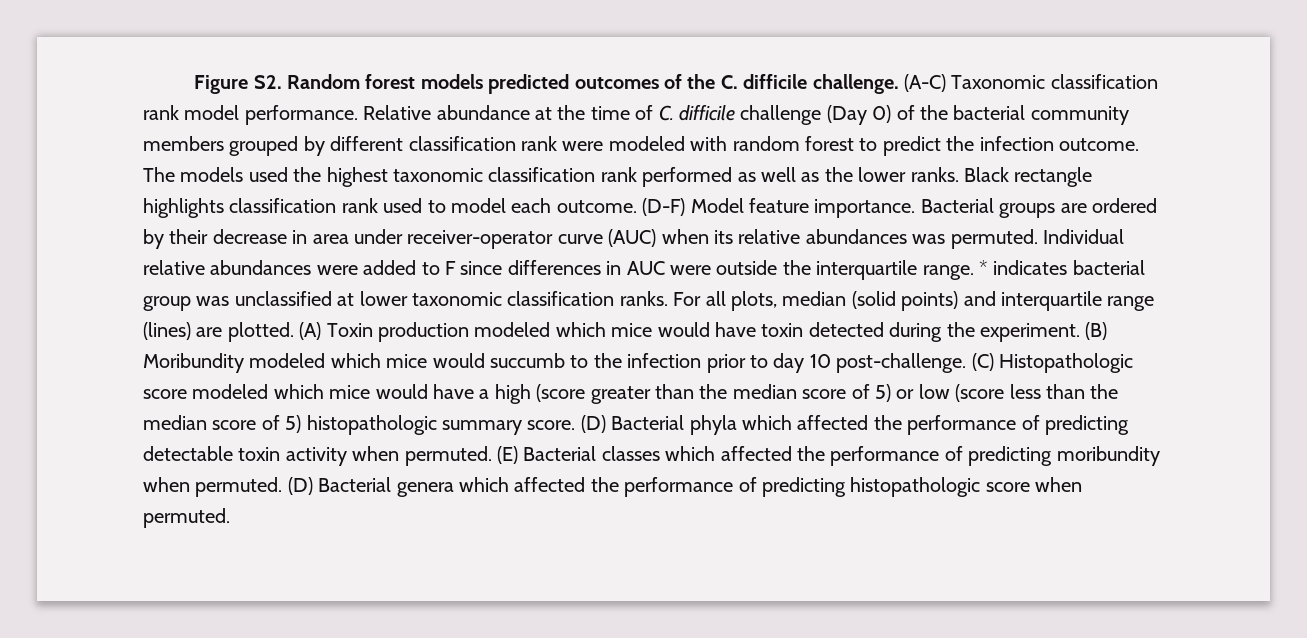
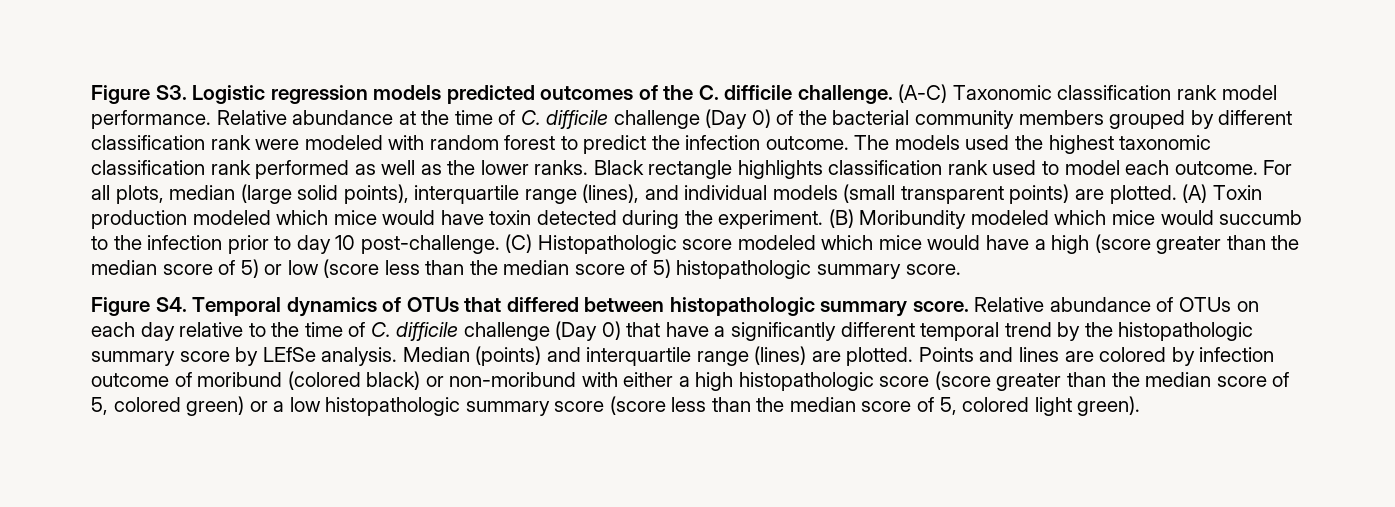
[194,74,416,94] Figure S2. Random forest -> [91,85,368,104] Figure S3. Logistic regression
[642,198,1157,218] [143,229,1124,249] [143,260,1145,280] [143,291,1155,311] [143,322,191,340] (D-F) Model feature importance. Bacterial groups are ordered by their decrease in area under receiver-operator curve (AUC) when its relative abundances was permuted. Individual relative abundances were added to F since differences in AUC were outside the interquartile range. * indicates bacterial group was unclassified at lower taxonomic classification ranks. For all plots, median (solid points) and interquartile range (lines) -> [1263,160,1293,175] [91,184,1070,204] For all plots, median (large solid points), interquartile range (lines), and individual models (small transparent points)
[580,415,1129,435] [143,446,1160,466] [143,477,1083,497] [143,508,230,528] (D) Bacterial phyla which affected the performance of predicting detectable toxin activity when permuted. (E) Bacterial classes which affected the performance of predicting moribundity when permuted. (D) Bacterial genera which affected the performance of predicting histopathologic score when permuted. -> [91,297,1259,317] [91,321,1254,341] [91,346,1275,366] [91,371,1290,391] [91,396,1141,416] // Figure S4. Temporal dynamics of OTUs that differed between histopathologic summary score. Relative abundance of OTUs on each day relative to the time of C. difficile challenge (Day 0) that have a significantly different temporal trend by the histopathologic summary score by LEfSe analysis. Median (points) and interquartile range (lines) are plotted. Points and lines are colored by infection outcome of moribund (colored black) or non-moribund with either a high histopathologic score (score greater than the median score of 5, colored green) or a low histopathologic summary score (score less than the median score of 5, colored light green).

